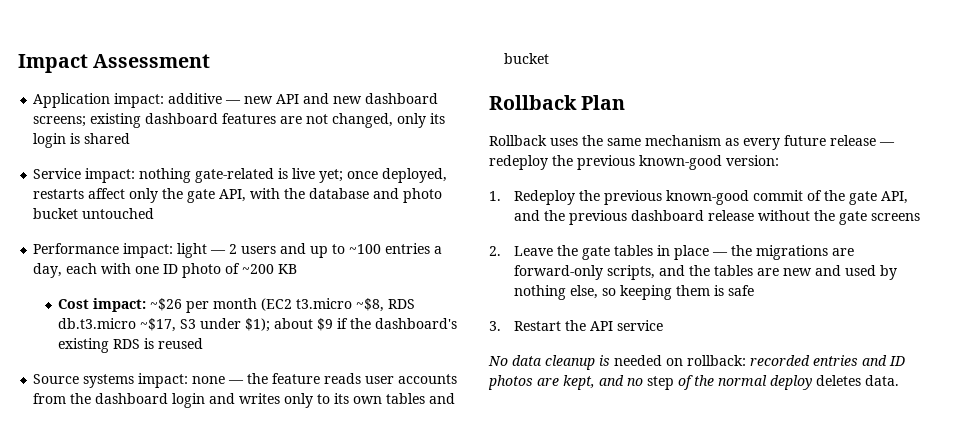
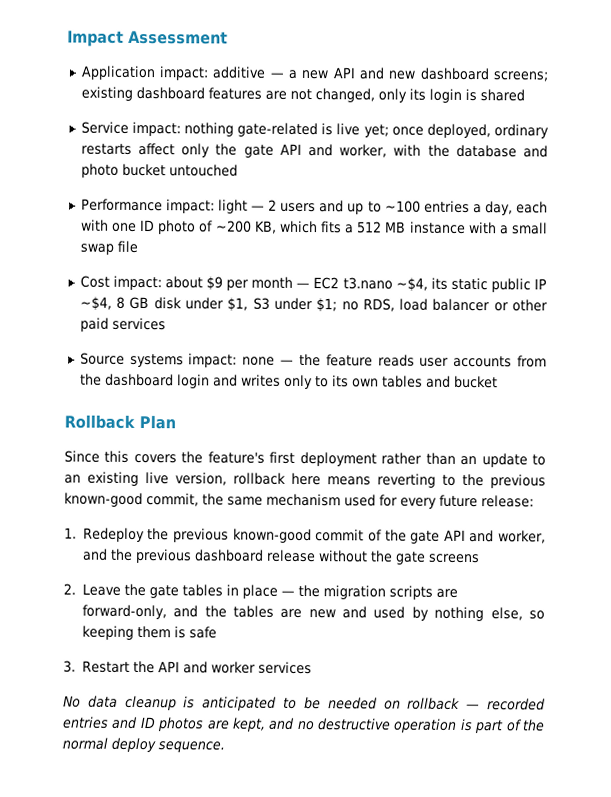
(242, 102) none -> [288,69,299,79] a
(448, 175) none -> [494,124,549,139] ordinary
[219,189,247,202] API, -> [279,143,388,158] API and worker,
[278,264,298,274] [58,298,416,313] [58,318,458,332] [58,338,204,353] KB // Cost impact: ~$26 per month (EC2 t3.micro ~$8, RDS db.t3.micro ~$17, S3 under $1); about $9 if the dashboard's existing RDS is reused -> [254,220,548,235] [79,240,138,255] [79,275,548,293] [79,296,548,313] [79,317,166,332] KB, which fits a 512 MB instance with a small swap file // Cost impact: about $9 per month — EC2 t3.nano ~$4, its static public IP ~$4, 8 GB disk under $1, S3 under $1; no RDS, load balancer or other paid services
[489,135,895,150] [489,155,779,170] Rollback uses the same mechanism as every future release — redeploy the previous known-good version: -> [64,450,546,468] [64,471,546,489] [64,492,534,509] Since this covers the feature's first deployment rather than an update to an existing live version, rollback here means reverting to the previous known-good commit, the same mechanism used for every future release:
[880,191,908,204] API, -> [443,529,546,544] API and worker,
[755,245,854,260] [513,265,655,280] migrations are forward-only scripts, -> [322,585,458,600] [81,604,167,620] migration scripts are forward-only,
[616,320,663,331] service -> [182,661,312,675] and worker services
[614,355,746,366] needed on rollback: -> [202,696,481,711] anticipated to be needed on rollback —
[647,376,674,390] step -> [317,718,505,734] destructive operation is part
[816,375,899,386] deletes data. -> [158,741,225,753] sequence.

